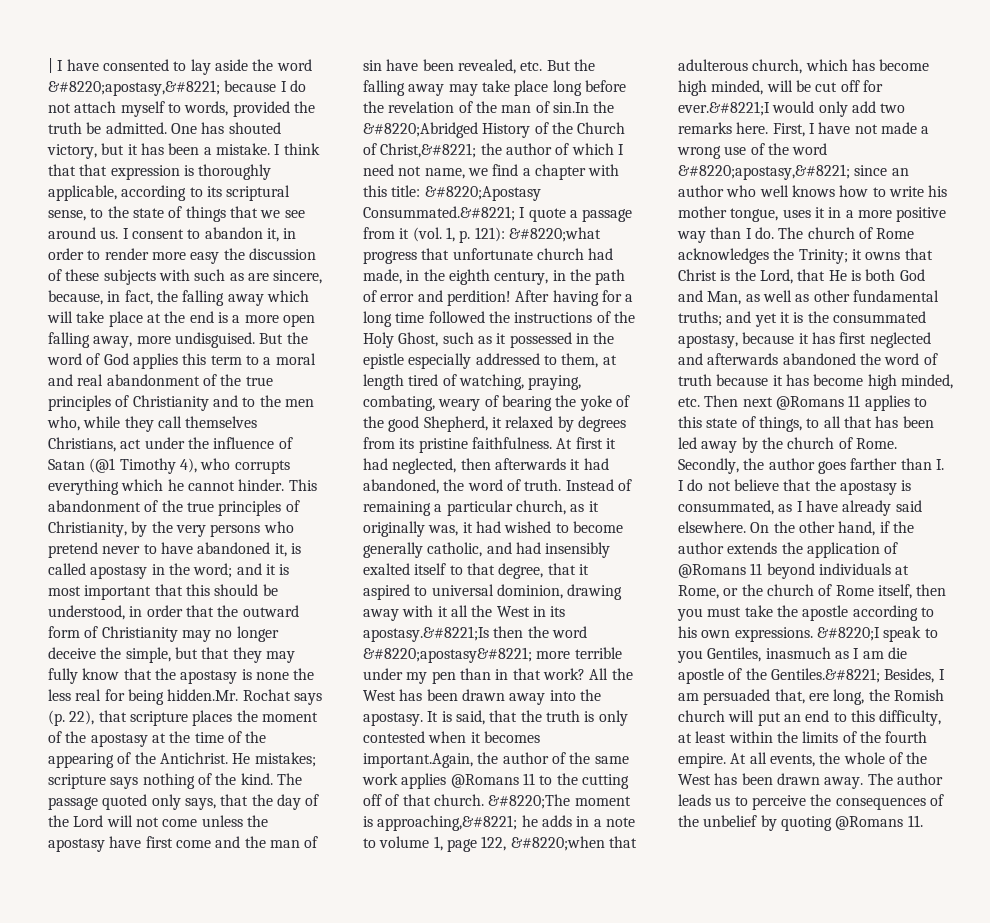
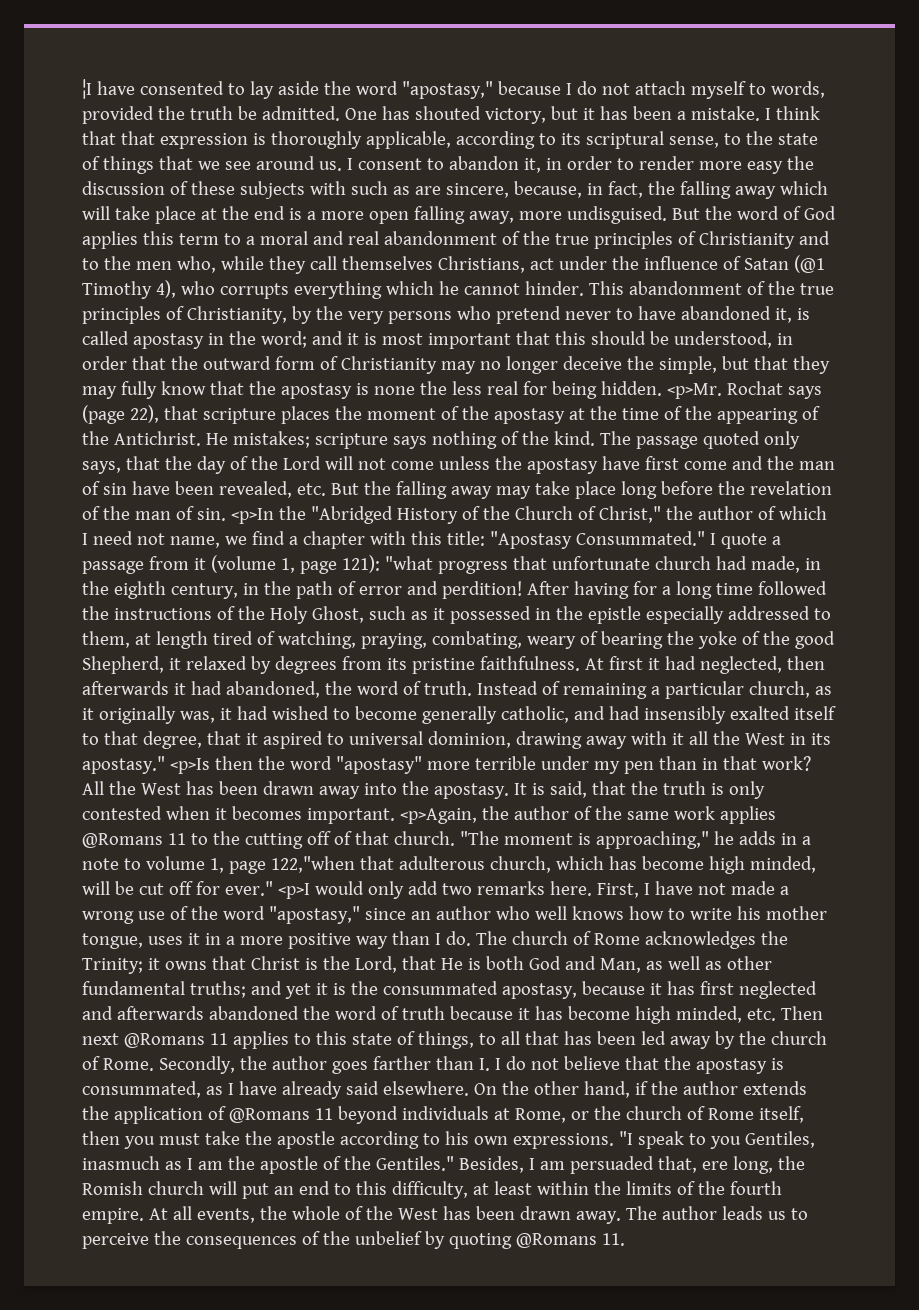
[48,58,64,73] | I -> [82,79,92,99] ¦I
[48,80,220,96] &#8220;apostasy,&#8221; -> [401,81,493,99] "apostasy,"
[167,689,239,701] hidden.Mr. -> [600,381,722,399] hidden. <p>Mr.
[48,710,65,726] (p. -> [82,405,125,424] (page
[552,101,615,113] [363,122,478,138] sin.In the &#8220;Abridged -> [196,506,393,524] sin. <p>In the "Abridged
[380,143,477,158] Christ,&#8221; -> [598,506,661,523] Christ,"
[424,186,541,201] [363,206,515,221] &#8220;Apostasy Consummated.&#8221; -> [489,531,705,549] "Apostasy Consummated."
[412,227,601,243] (vol. 1, p. 121): &#8220;what -> [210,555,433,574] (volume 1, page 121): "what
[363,626,489,642] apostasy.&#8221;Is -> [82,756,210,774] apostasy." <p>Is
[363,647,532,663] &#8220;apostasy&#8221; -> [335,756,422,774] "apostasy"
[363,753,473,768] important.Again, -> [306,808,477,824] important. <p>Again,
[488,794,571,809] &#8220;The -> [459,831,499,845] "The
[377,815,518,831] approaching,&#8221; -> [595,831,709,849] approaching,"
[481,836,605,851] 122, &#8220;when -> [270,856,355,873] 122,"when
[678,101,770,116] ever.&#8221;I -> [224,881,310,899] ever." <p>I
[678,164,850,180] &#8220;apostasy,&#8221; -> [268,906,360,924] "apostasy,"
[816,627,880,641] &#8220;I -> [618,1131,633,1145] "I
[887,647,907,659] die -> [227,1156,255,1170] the
[770,668,880,683] Gentiles.&#8221; -> [375,1156,454,1171] Gentiles."

